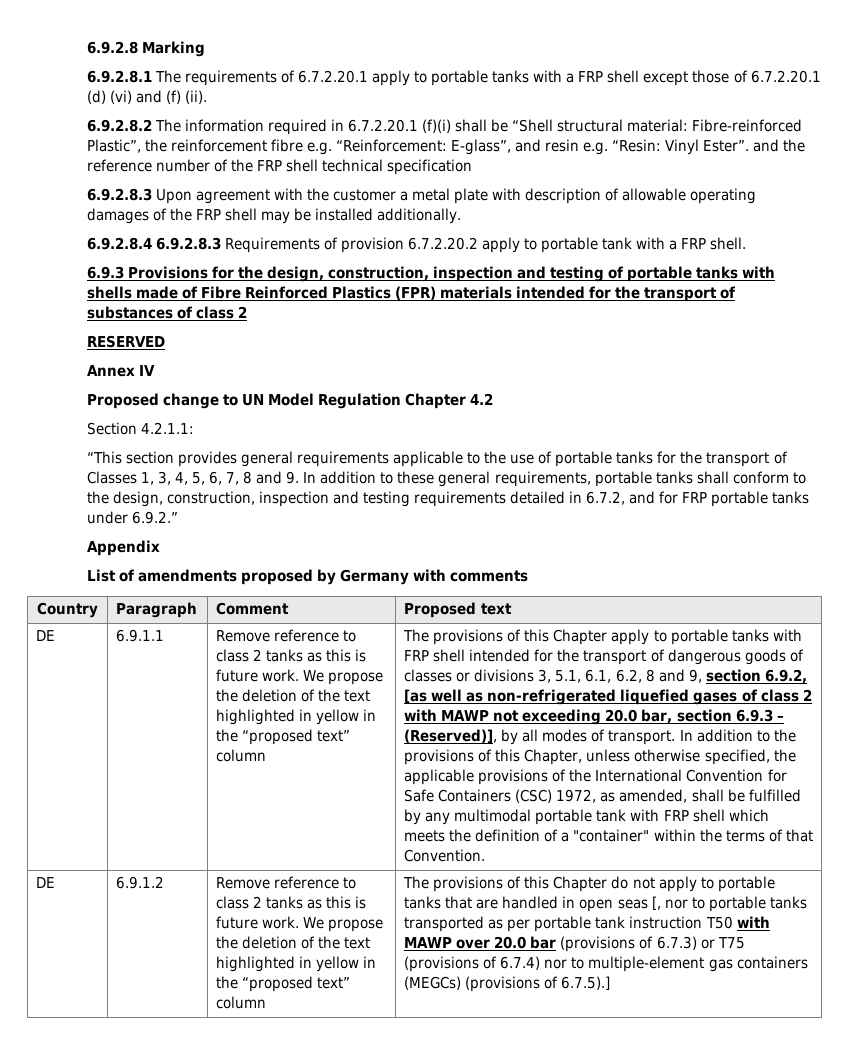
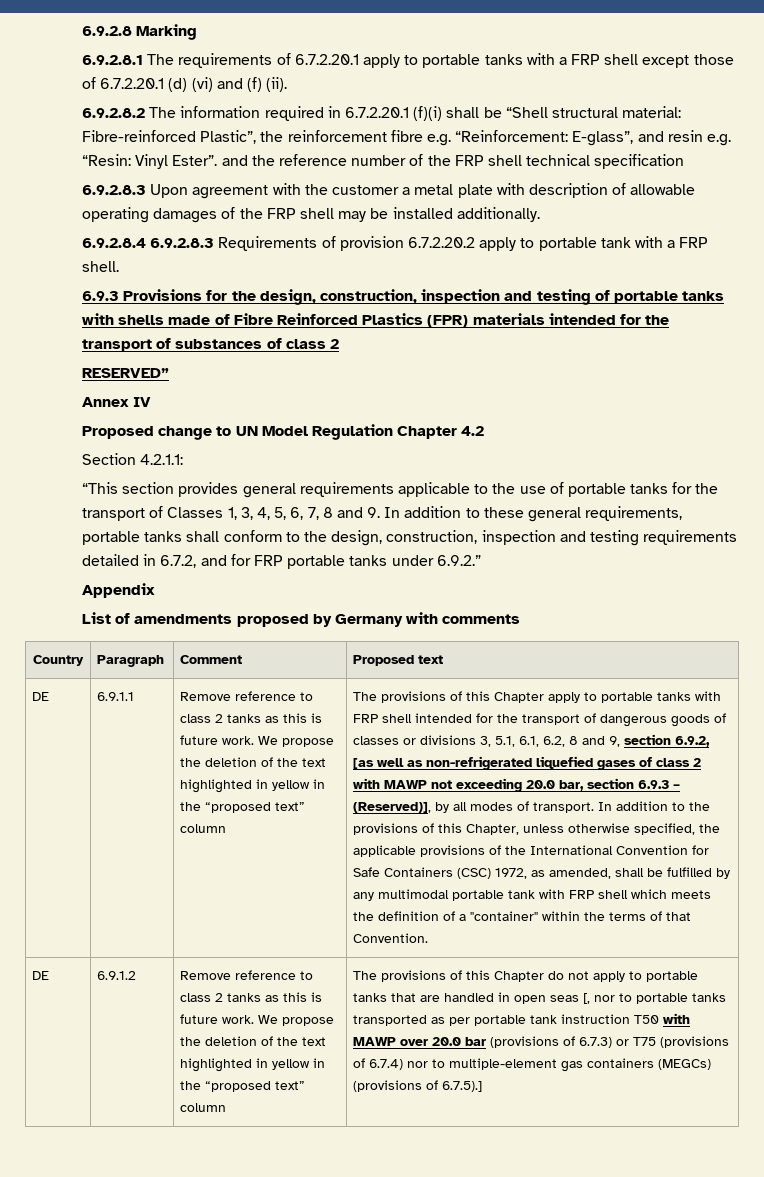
[86,335,165,348] RESERVED -> [82,368,170,378] RESERVED”

